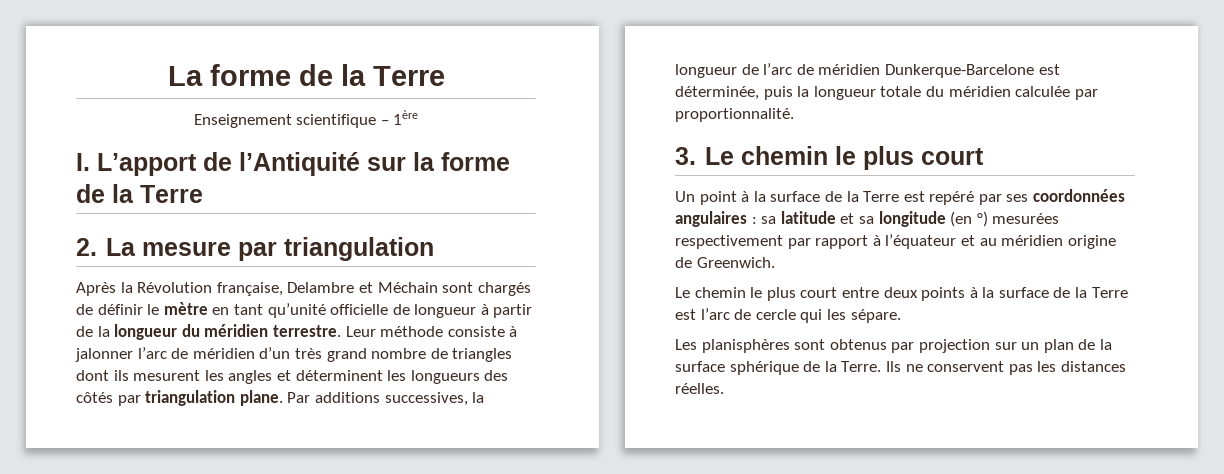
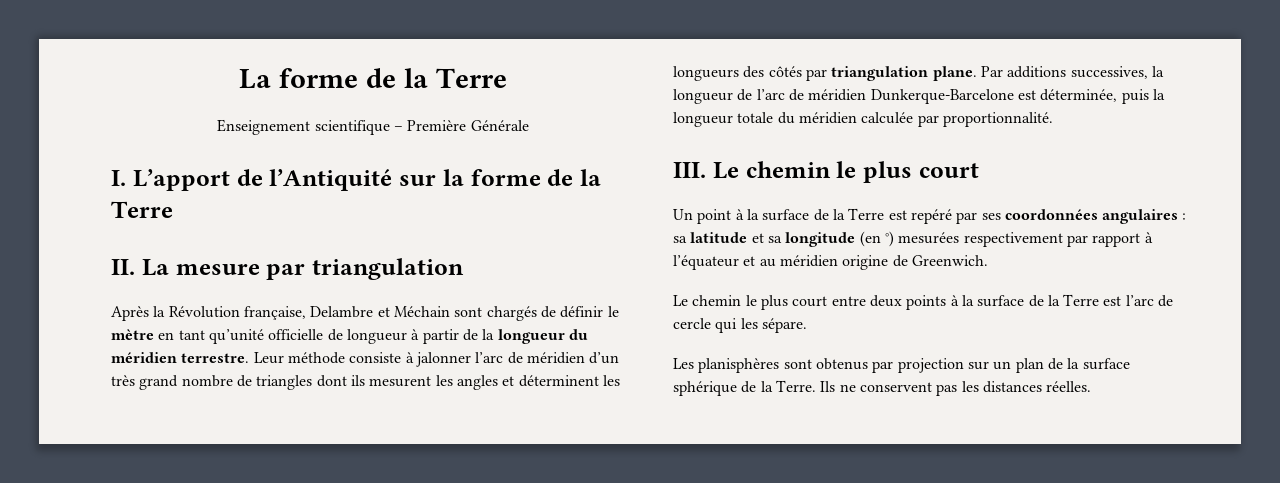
[393,110,419,125] 1ère -> [407,120,529,131] Première Générale
[76,238,97,256] 2. -> [111,259,135,275] II.
[675,147,696,165] 3. -> [673,162,706,178] III.

